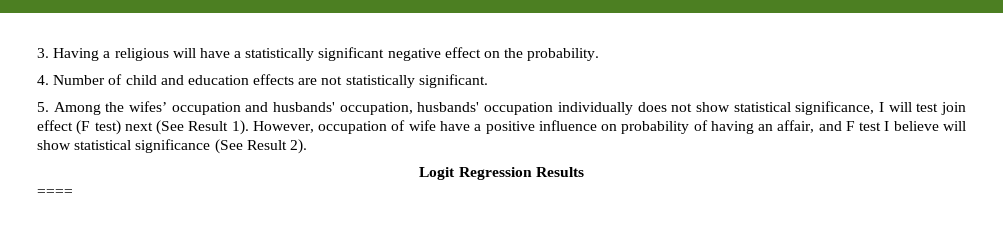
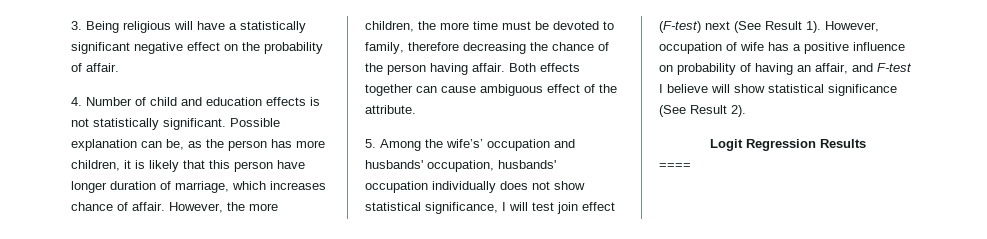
[53,48,111,61] Having a -> [86,21,119,33] Being
[527,48,600,61] probability. -> [264,42,323,54] [71,63,119,72] probability of affair.
[298,78,318,85] are -> [310,97,320,106] is
(488, 81) none -> [230,118,280,127] [71,139,325,151] [71,160,305,172] [71,181,326,193] [71,202,278,213] [365,21,614,32] [365,42,609,54] [365,63,580,75] [365,84,617,96] [365,105,416,114] Possible explanation can be, as the person has more children, it is likely that this person have longer duration of marriage, which increases chance of affair. However, the more children, the more time must be devoted to family, therefore decreasing the chance of the person having affair. Both effects together can cause ambiguous effect of the attribute.
[129,101,168,112] wifes’ -> [446,139,483,148] wife’s’
[76,120,121,135] (F test) -> [659,21,701,33] (F-test)
[439,121,470,131] have -> [768,42,789,51] has
[845,121,882,131] F test -> [877,63,912,72] F-test

